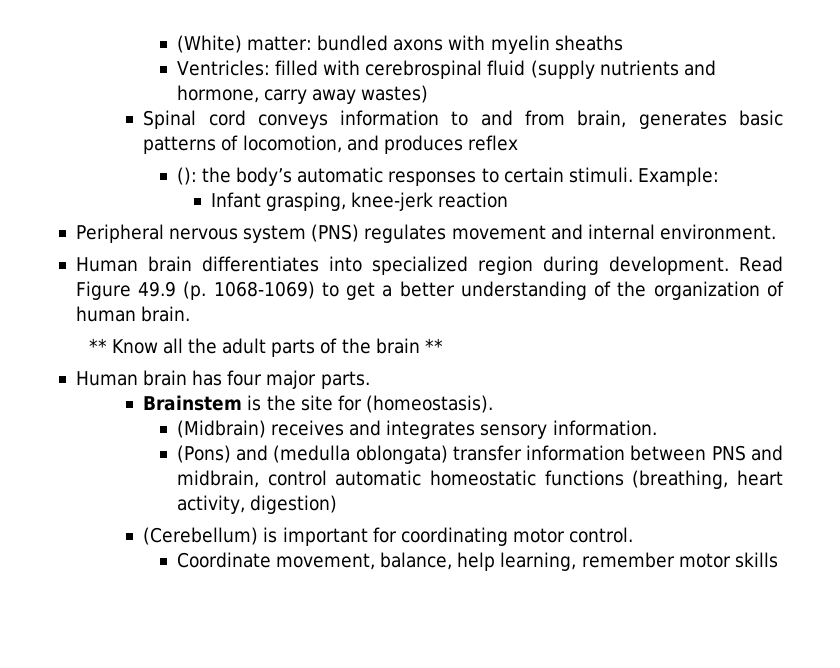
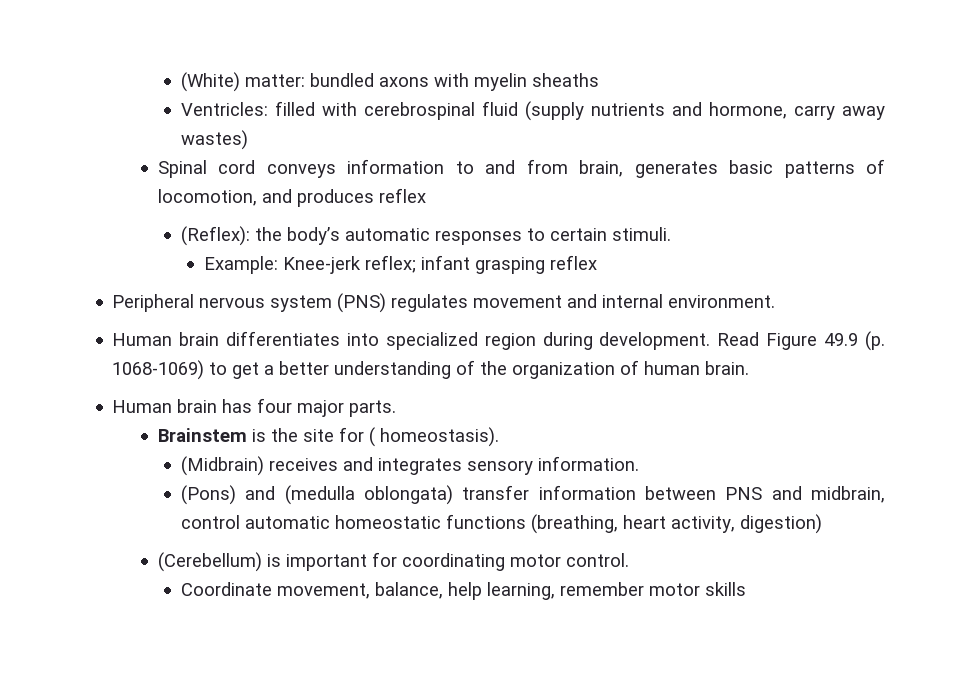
[176,167,197,185] (): -> [180,226,250,246] (Reflex):
(633, 175) none -> (671, 234) //
[210,192,509,211] // Infant grasping, knee-jerk reaction -> [282,255,597,274] Knee-jerk reflex; infant grasping reflex
[88,338,443,357] // ** Know all the adult parts of the brain ** -> (750, 368) none
[365,395,493,413] (homeostasis). -> [368,427,499,447] ( homeostasis).

